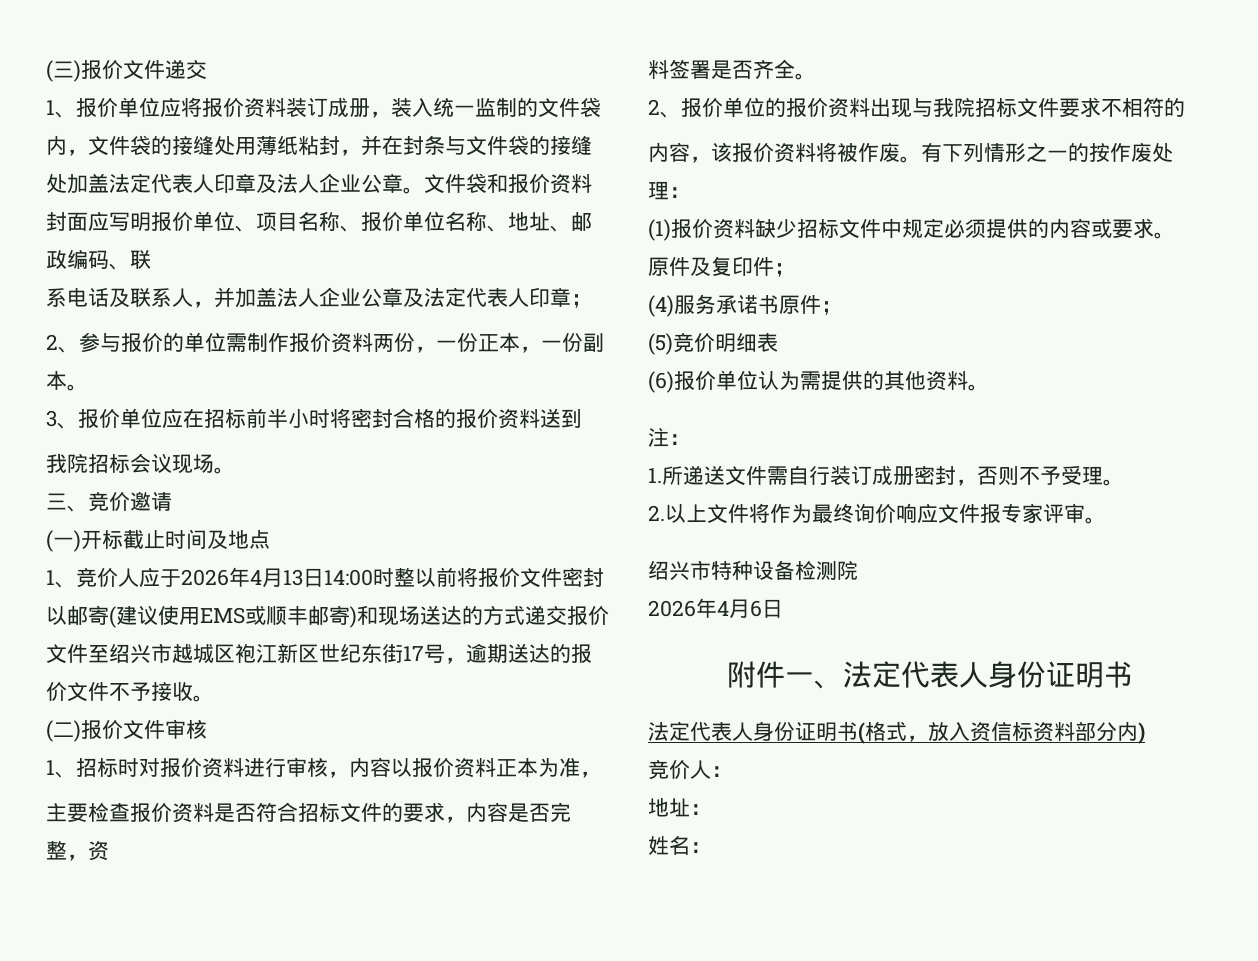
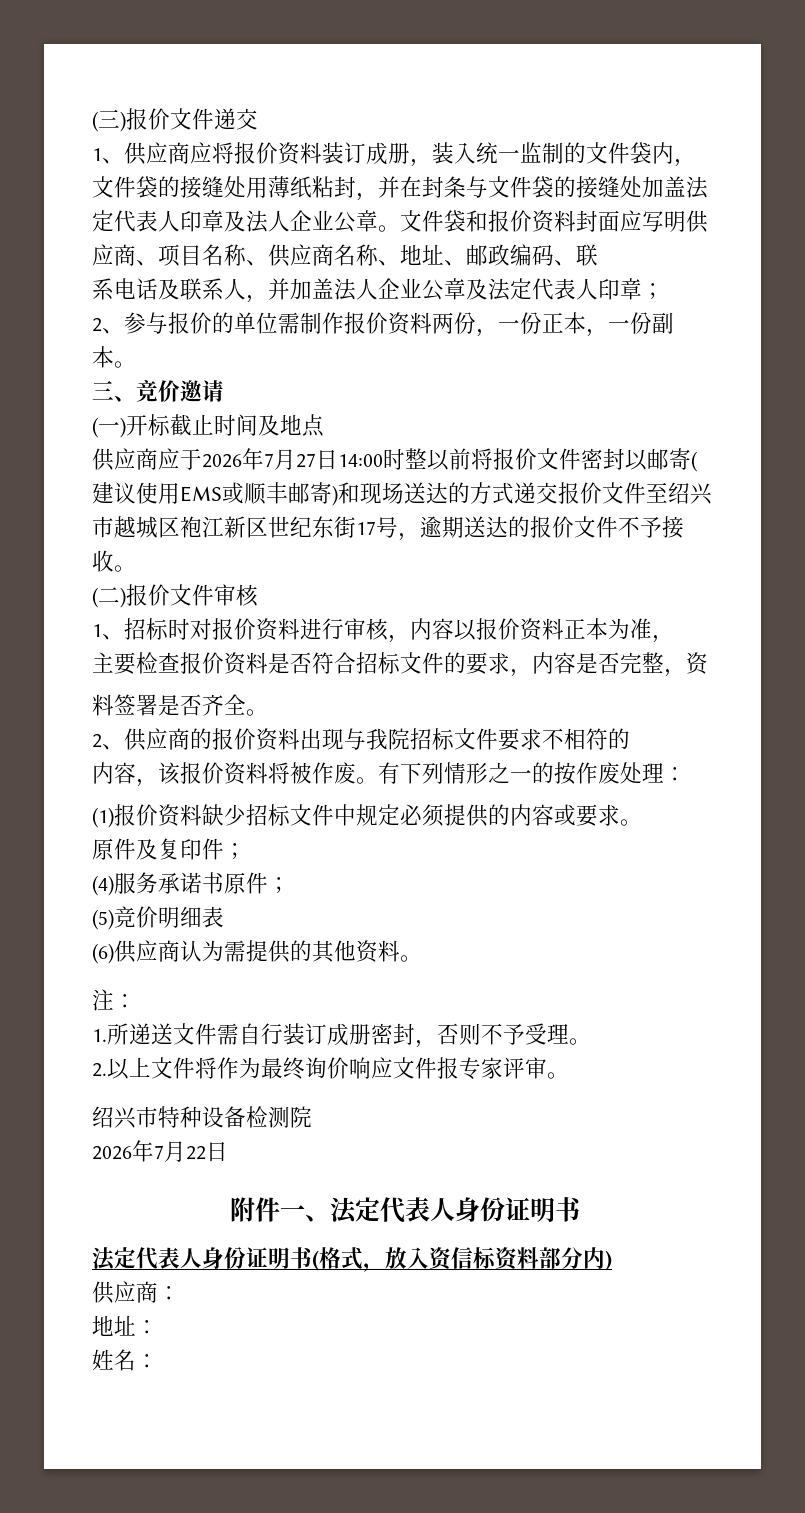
[76,97,160,118] 报价单位 -> [124,142,190,165] 供应商
[151,211,235,232] 报价单位 -> [686,210,708,233] [92,244,136,266] 供应商
[361,211,445,232] 报价单位 -> [268,244,334,267] 供应商
[46,408,582,429] [46,453,235,474] // 3、报价单位应在招标前半小时将密封合格的报价资料送到 // 我院招标会议现场。 -> (136, 364) none
[46,567,303,588] 1、竞价人应于2026年4月13 -> [92,448,316,471] 供应商应于2026年7月27
[681,97,765,118] 报价单位 -> [124,728,190,751] 供应商
[674,370,758,391] 报价单位 -> [114,940,180,963] 供应商
[717,599,762,618] 4月6 -> [154,1141,206,1162] 7月22
[648,759,711,780] 竞价人 -> [92,1281,158,1304] 供应商

